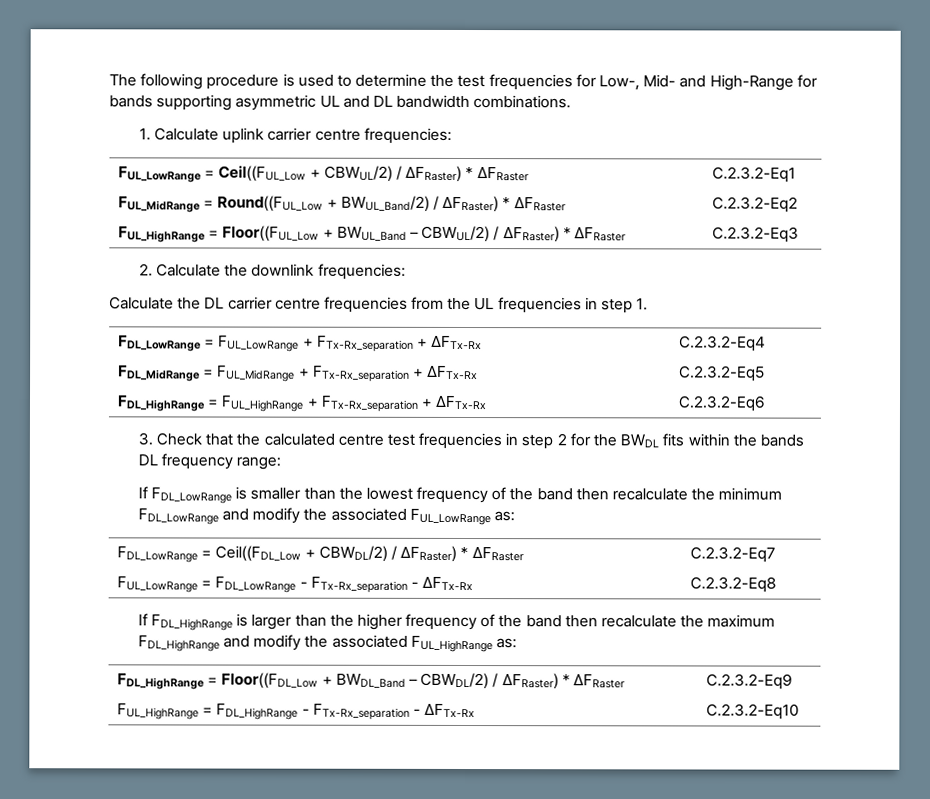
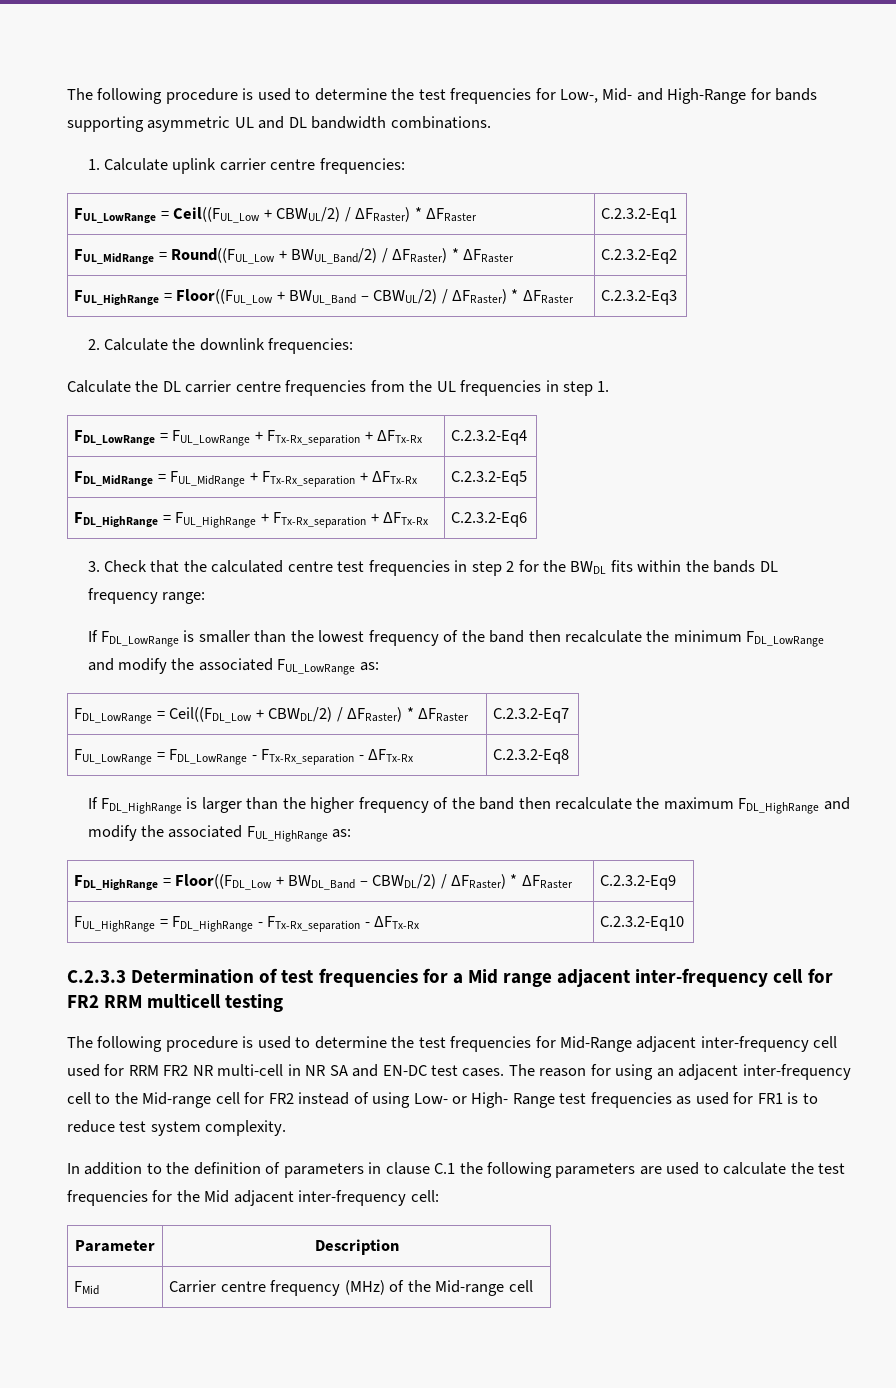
(800, 711) none -> [67,968,833,987] [67,994,284,1012] [67,1036,838,1052] [67,1064,851,1080] [67,1092,818,1108] [67,1120,287,1136] [67,1162,846,1178] [67,1190,439,1206] [75,1240,155,1252] [314,1239,399,1255] [74,1281,100,1295] [169,1280,533,1296] // C.2.3.3 Determination of test frequencies for a Mid range adjacent inter-frequency cell for FR2 RRM multicell testing // The following procedure is used to determine the test frequencies for Mid-Range adjacent inter-frequency cell used for RRM FR2 NR multi-cell in NR SA and EN-DC test cases. The reason for using an adjacent inter-frequency cell to the Mid-range cell for FR2 instead of using Low- or High- Range test frequencies as used for FR1 is to reduce test system complexity. // In addition to the definition of parameters in clause C.1 the following parameters are used to calculate the test frequencies for the Mid adjacent inter-frequency cell: // Parameter | Description // FMid | Carrier centre frequency (MHz) of the Mid-range cell

